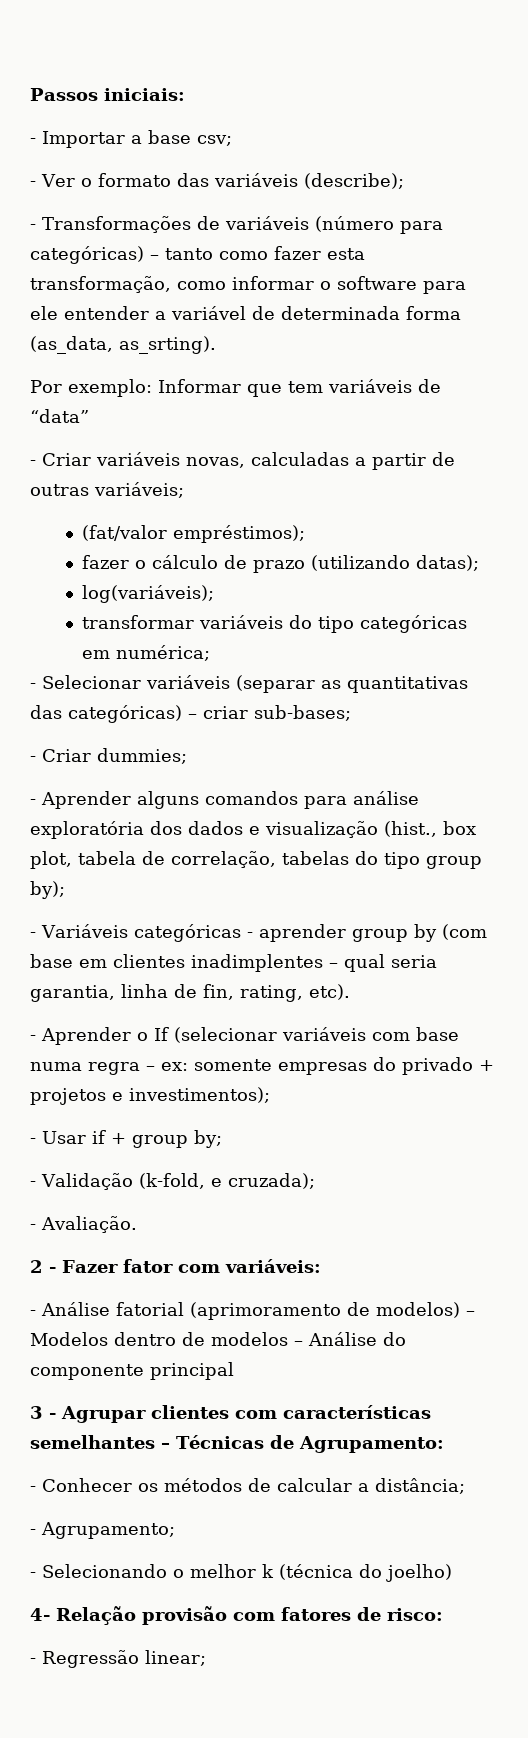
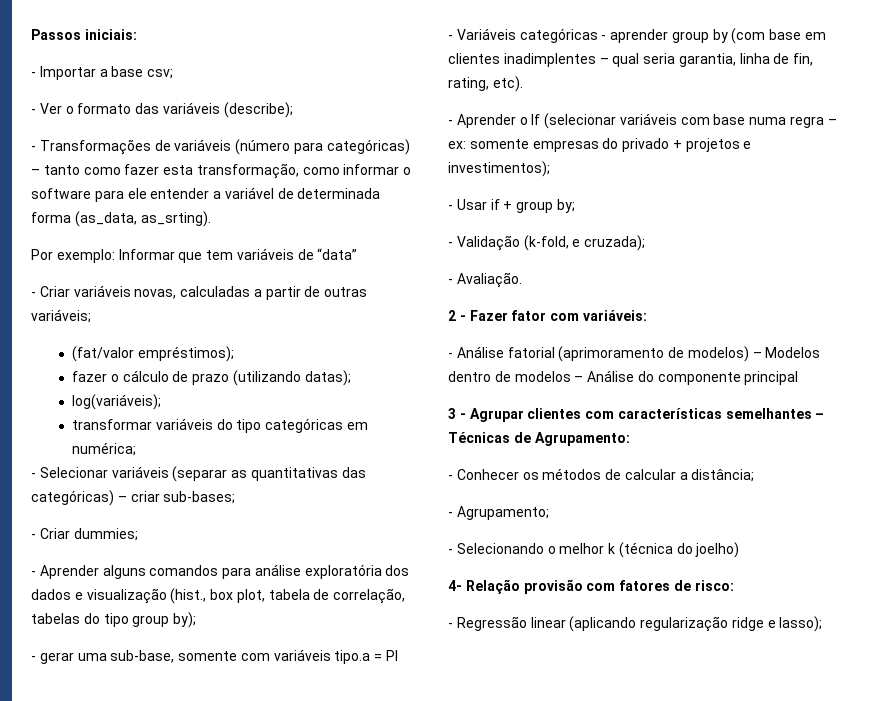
(65, 890) none -> [31,649,399,664] // - gerar uma sub-base, somente com variáveis tipo.a = PI
[145,1650,206,1666] linear; -> [530,616,823,632] linear (aplicando regularização ridge e lasso);

